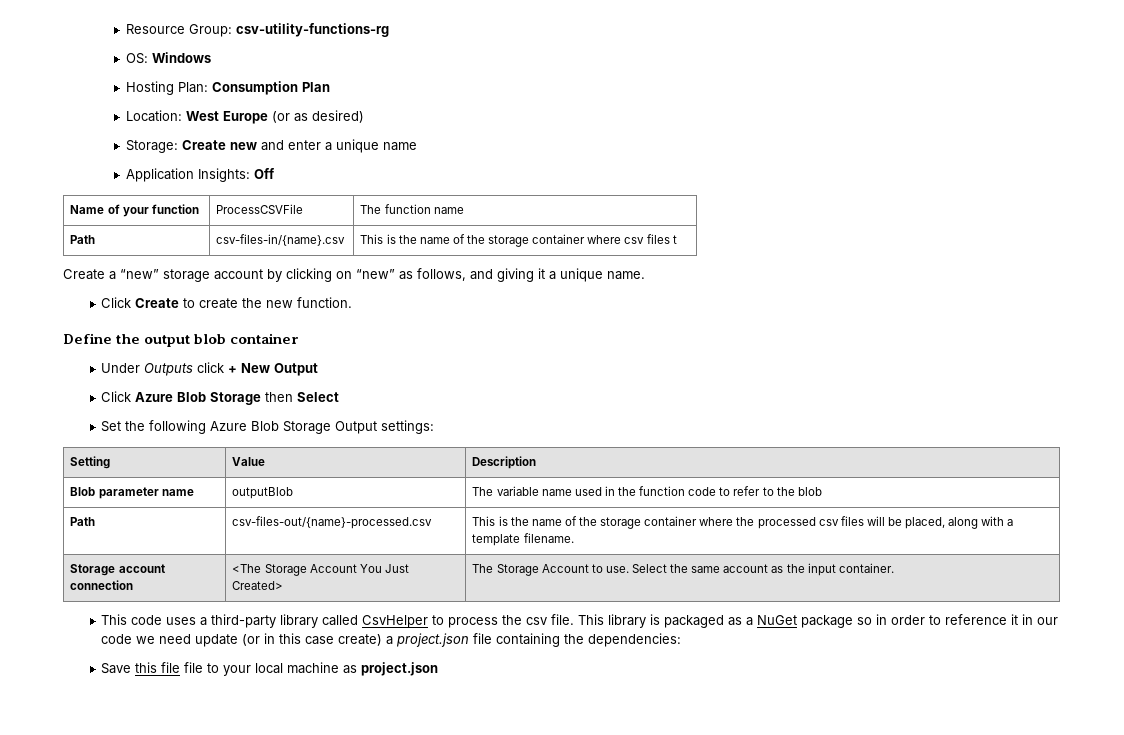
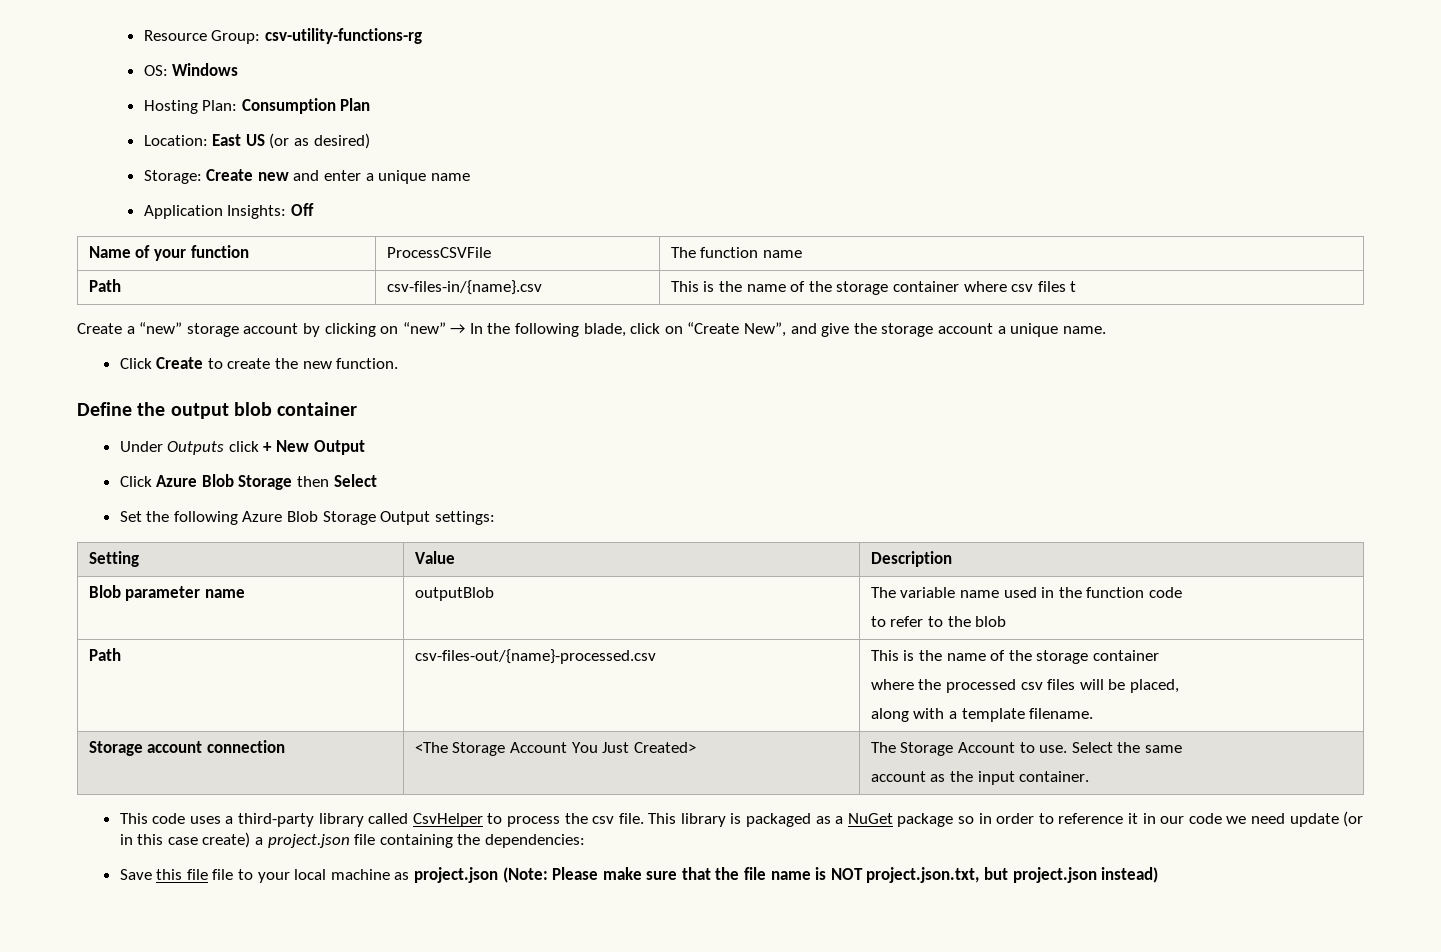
[185,111,268,124] West Europe -> [212,134,265,146] East US
[399,268,545,282] as follows, and giving it -> [450,322,993,337] → In the following blade, click on “Create New”, and give the storage account
(717, 491) none -> (1183, 592) //
(698, 521) none -> (1160, 655) //
(946, 523) none -> (1180, 686) //
(721, 569) none -> (1183, 749) //
(439, 669) none -> [502,867,1159,883] (Note: Please make sure that the file name is NOT project.json.txt, but project.json instead)

